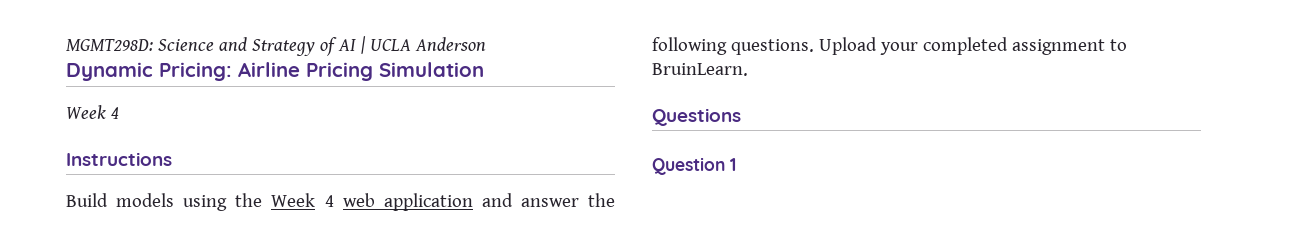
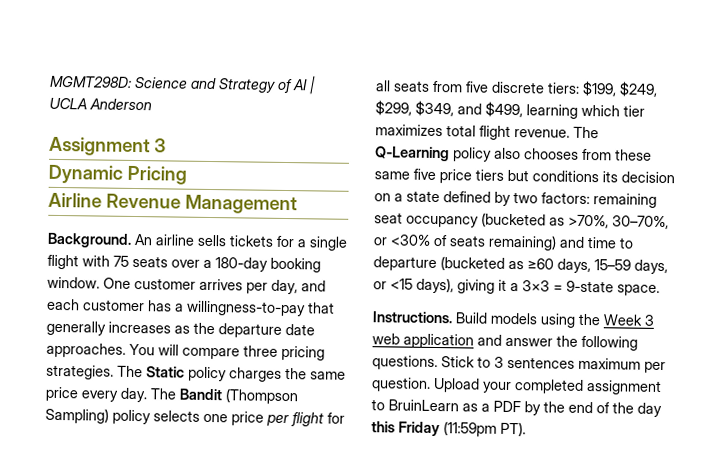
(486, 44) none -> [49,136,166,157] // Assignment 3
[159,62,484,81] [66,105,119,119] [66,152,172,166] Pricing: Airline Pricing Simulation // Week 4 // Instructions // -> [126,165,187,185] [48,192,298,215] [47,232,348,251] [47,254,321,273] [47,276,326,295] [47,298,335,317] [46,320,315,338] [46,342,325,361] [46,364,346,382] [45,386,298,405] [45,407,345,427] [375,80,658,97] [375,100,645,119] [375,124,599,140] [375,146,652,162] [374,168,675,184] [374,190,657,208] [374,212,669,230] [373,234,634,251] [373,256,668,275] [373,277,660,296] [372,311,453,324] Pricing // Airline Revenue Management // Background. An airline sells tickets for a single flight with 75 seats over a 180-day booking window. One customer arrives per day, and each customer has a willingness-to-pay that generally increases as the departure date approaches. You will compare three pricing strategies. The Static policy charges the same price every day. The Bandit (Thompson Sampling) policy selects one price per flight for all seats from five discrete tiers: $199, $249, $299, $349, and $499, learning which tier maximizes total flight revenue. The Q-Learning policy also chooses from these same five price tiers but conditions its decision on a state defined by two factors: remaining seat occupancy (bucketed as >70%, 30–70%, or <30% of seats remaining) and time to departure (bucketed as ≥60 days, 15–59 days, or <15 days), giving it a 3×3 = 9-state space. // Instructions.
[324,195,334,207] 4 -> [644,314,654,326] 3
(814, 47) none -> [441,356,666,374] [371,377,431,392] Stick to 3 sentences maximum per question.
[652,63,748,76] [652,108,741,126] [652,157,736,175] BruinLearn. // Questions // Question 1 -> [388,399,662,418] [371,421,526,437] BruinLearn as a PDF by the end of the day this Friday (11:59pm PT).

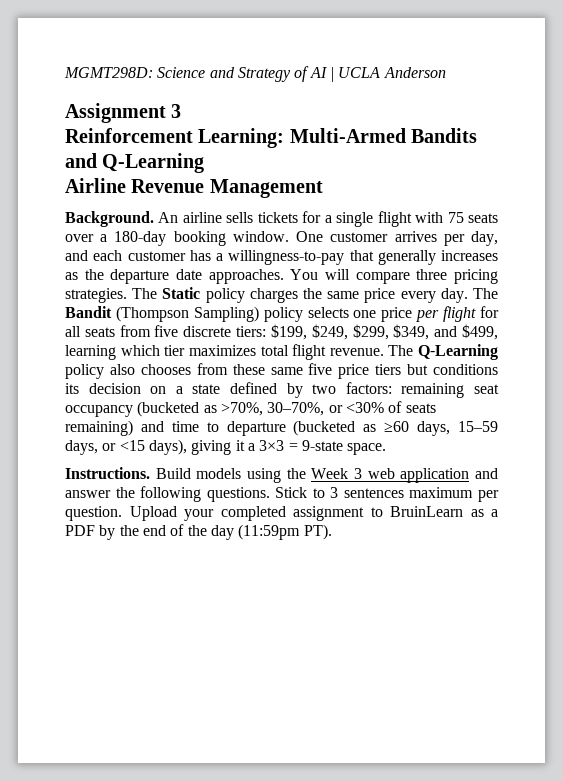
[48,164,187,185] Dynamic Pricing -> [65,128,478,148] [65,153,205,173] Reinforcement Learning: Multi-Armed Bandits and Q-Learning
[371,421,440,437] this Friday -> (234, 532) none

